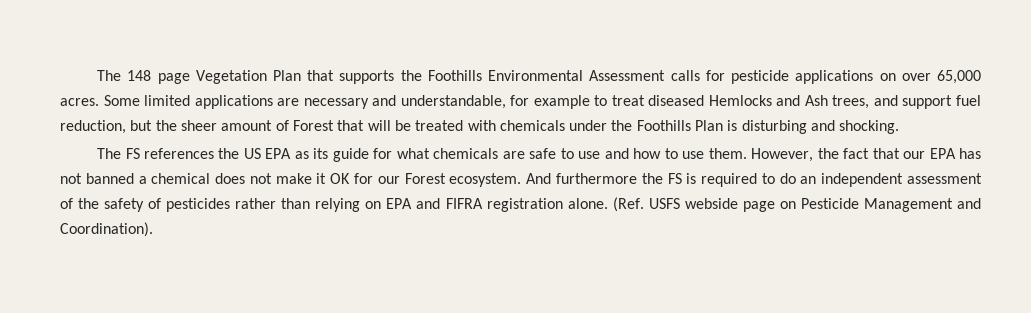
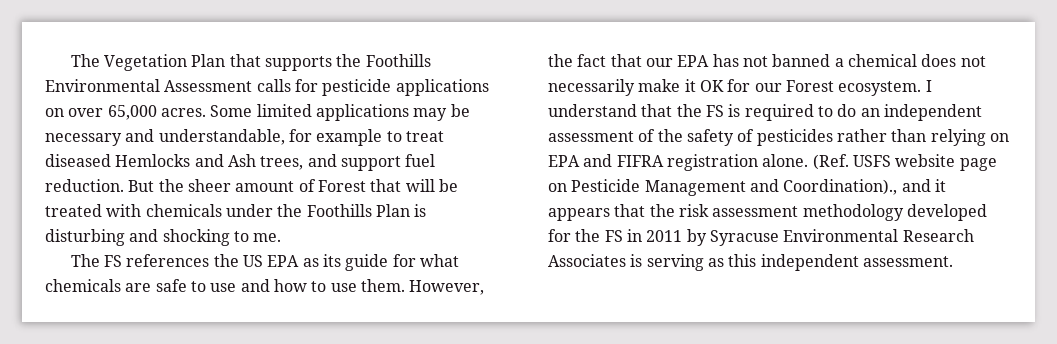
[97,70,190,84] The 148 page -> [70,54,100,67] The
[277,98,300,106] are -> [413,104,470,121] may be
[60,120,153,134] reduction, but -> [45,179,155,192] reduction. But
[839,120,900,134] shocking. -> [162,229,282,246] shocking to me.
(272, 178) none -> [548,79,635,96] necessarily
[526,173,637,184] And furthermore -> [925,80,932,92] [548,104,673,117] I understand that
[684,198,738,209] webside -> [895,154,956,167] website
[60,222,153,237] Coordination). -> [783,179,946,195] [548,204,987,221] [548,229,974,246] [548,254,953,271] Coordination)., and it appears that the risk assessment methodology developed for the FS in 2011 by Syracuse Environmental Research Associates is serving as this independent assessment.

